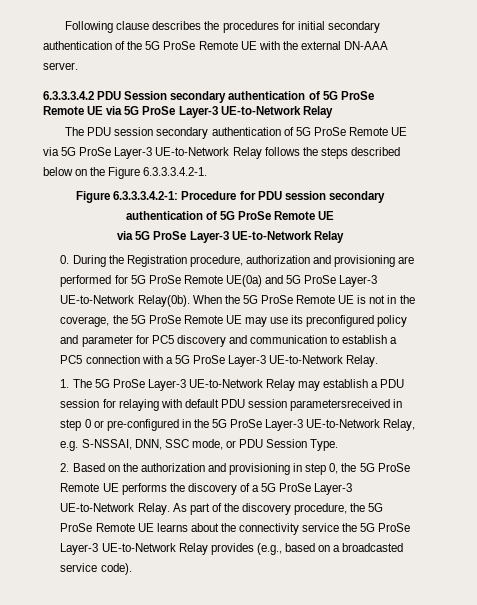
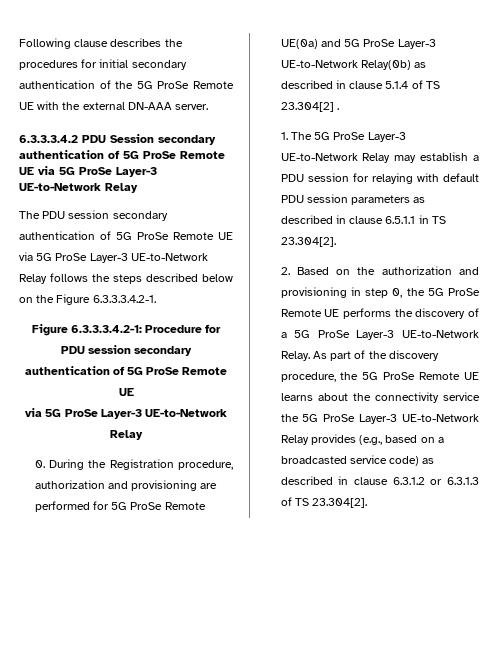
[137,295,415,307] [60,315,408,327] [60,335,398,347] [60,355,379,367] Relay(0b). When the 5G ProSe Remote UE is not in the coverage, the 5G ProSe Remote UE may use its preconfigured policy and parameter for PC5 discovery and communication to establish a PC5 connection with a 5G ProSe Layer-3 UE-to-Network Relay. -> [360,60,427,70] [280,80,440,89] [280,102,339,112] Relay(0b) as described in clause 5.1.4 of TS 23.304[2] .
[290,399,403,411] [60,419,416,431] [60,439,339,451] parametersreceived in step 0 or pre-configured in the 5G ProSe Layer-3 UE-to-Network Relay, e.g. S-NSSAI, DNN, SSC mode, or PDU Session Type. -> [351,195,426,205] [280,215,446,224] [280,237,336,247] parameters as described in clause 6.5.1.1 in TS 23.304[2].
[100,563,132,575] code). -> [389,456,435,466] [280,476,479,485] [280,497,368,508] code) as described in clause 6.3.1.2 or 6.3.1.3 of TS 23.304[2].

